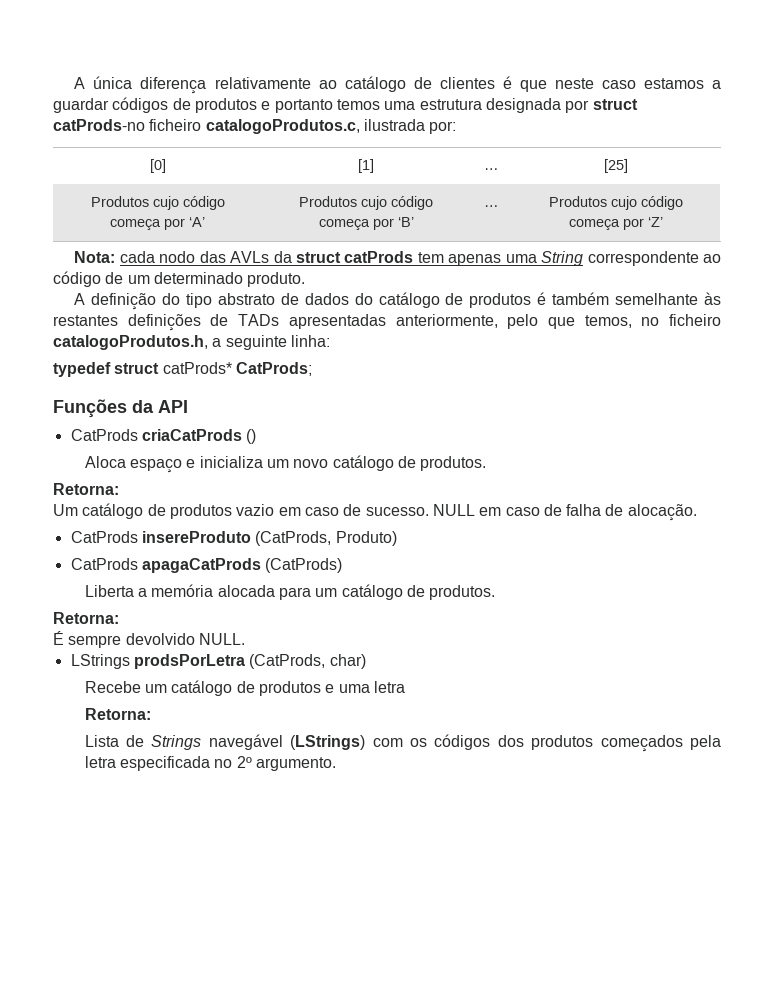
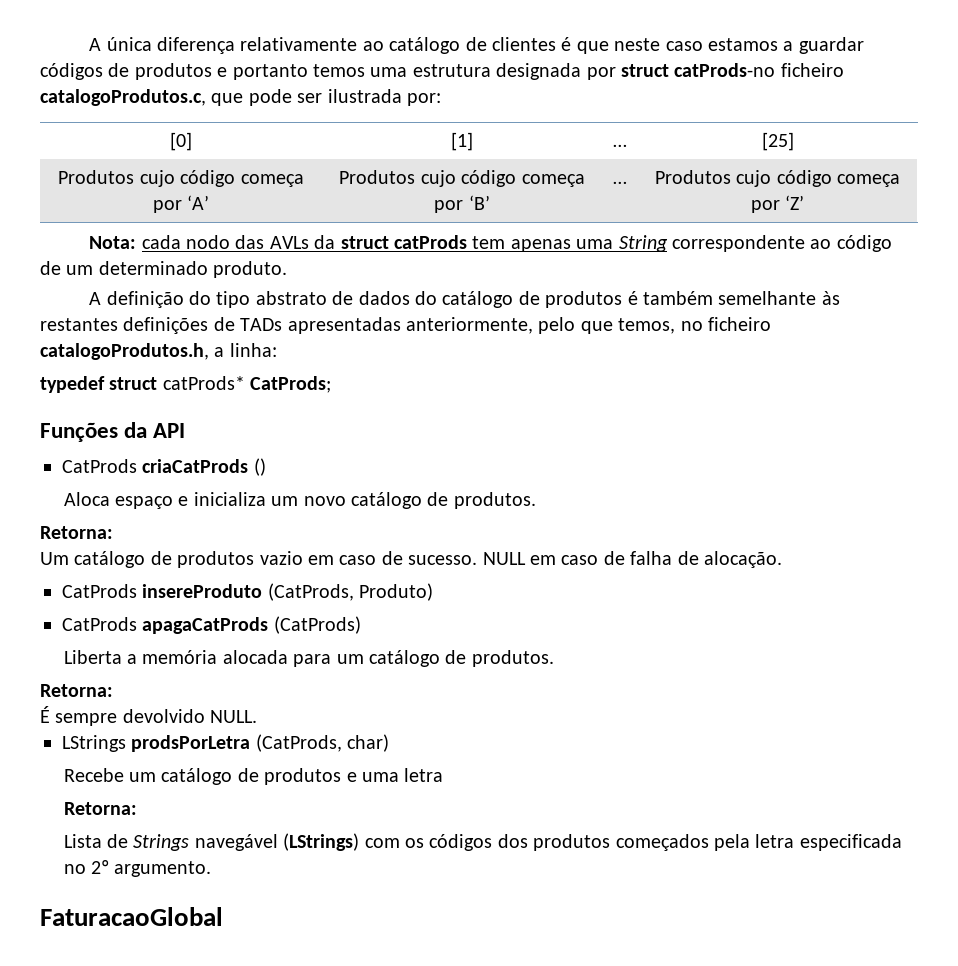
(360, 126) none -> [211,89,323,106] que pode ser
[225,335,287,350] seguinte -> (225, 352) none
(336, 764) none -> [40,907,223,926] // FaturacaoGlobal

